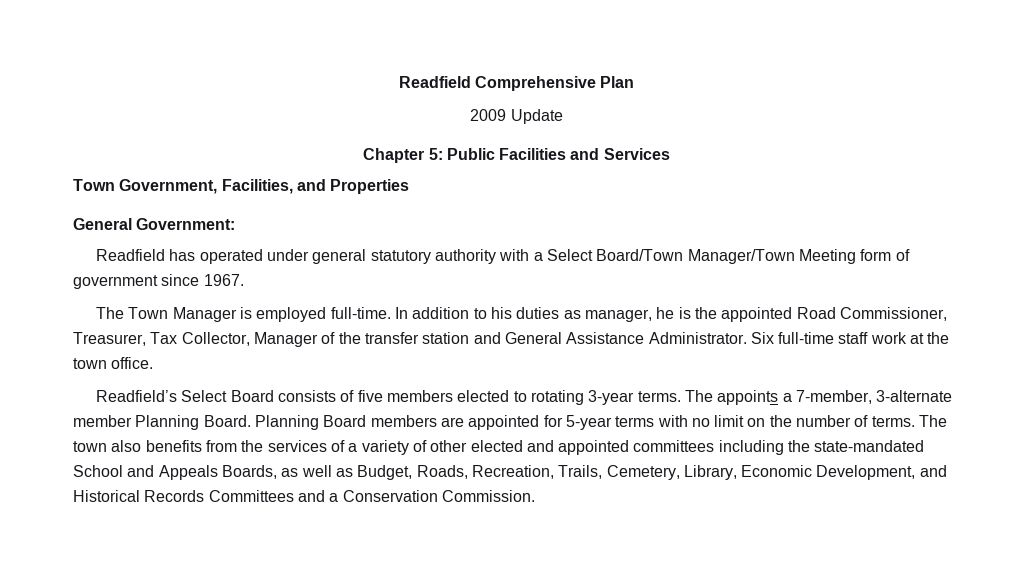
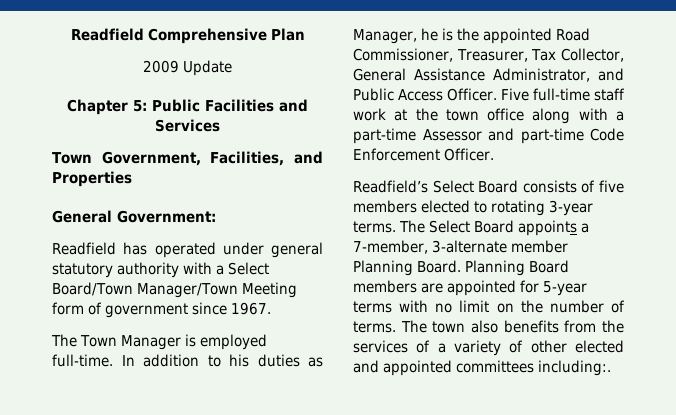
[584,309,652,322] manager, -> [353,29,417,44] Manager,
[253,332,774,347] Manager of the transfer station and General Assistance Administrator. Six -> [353,68,624,82] [353,88,530,101] General Assistance Administrator, and Public Access Officer. Five
[111,357,154,369] office. -> [487,108,624,124] [353,128,624,144] [353,148,494,161] office along with a part-time Assessor and part-time Code Enforcement Officer.
(713, 396) none -> [429,220,514,233] Select Board
[718,440,925,455] [73,465,947,480] [73,490,535,502] including the state-mandated School and Appeals Boards, as well as Budget, Roads, Recreation, Trails, Cemetery, Library, Economic Development, and Historical Records Committees and a Conservation Commission. -> [538,360,611,376] including:.

